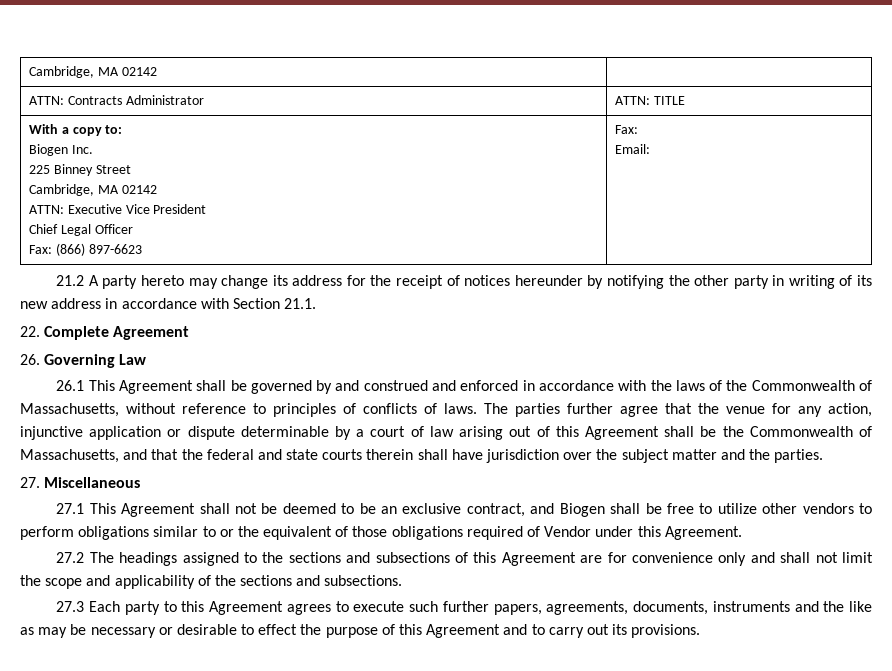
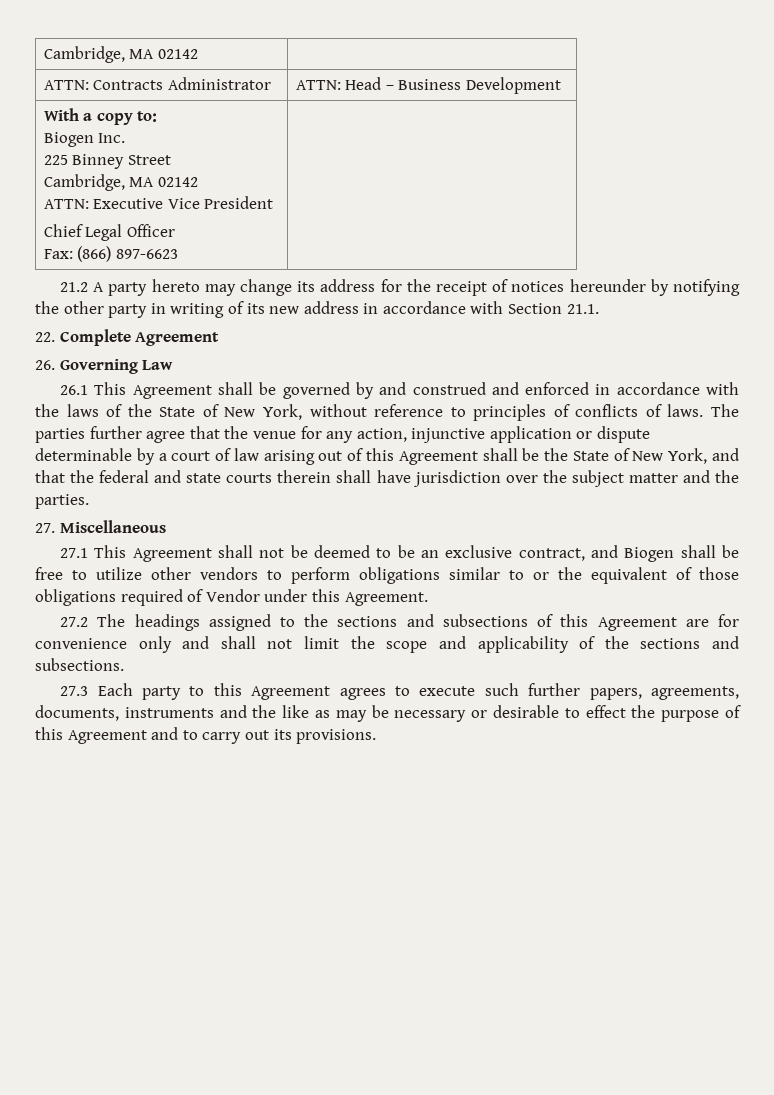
[653,96,685,105] TITLE -> [345,77,561,94] Head – Business Development
[615,125,639,134] [615,144,651,154] Fax: // Email: -> (178, 254) none
[751,380,873,391] [20,403,119,417] Commonwealth of Massachusetts, -> [159,404,302,420] State of New York,
[749,426,873,437] [20,449,119,463] Commonwealth of Massachusetts, -> [572,448,708,464] State of New York,

